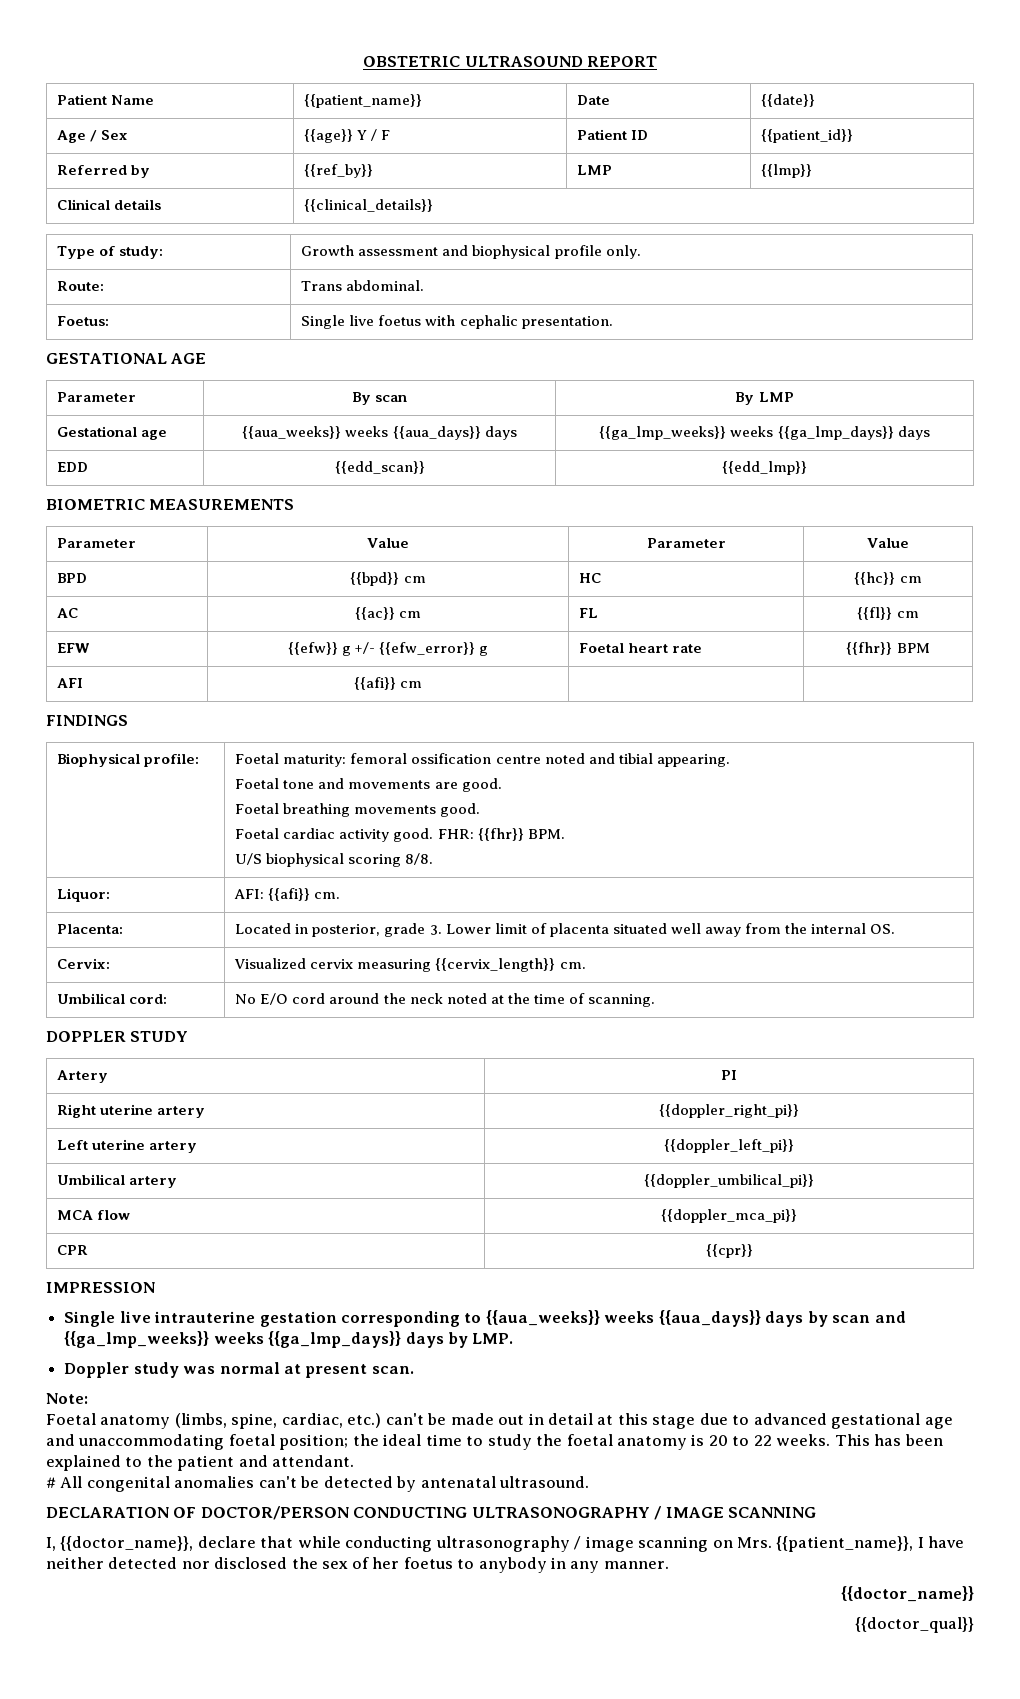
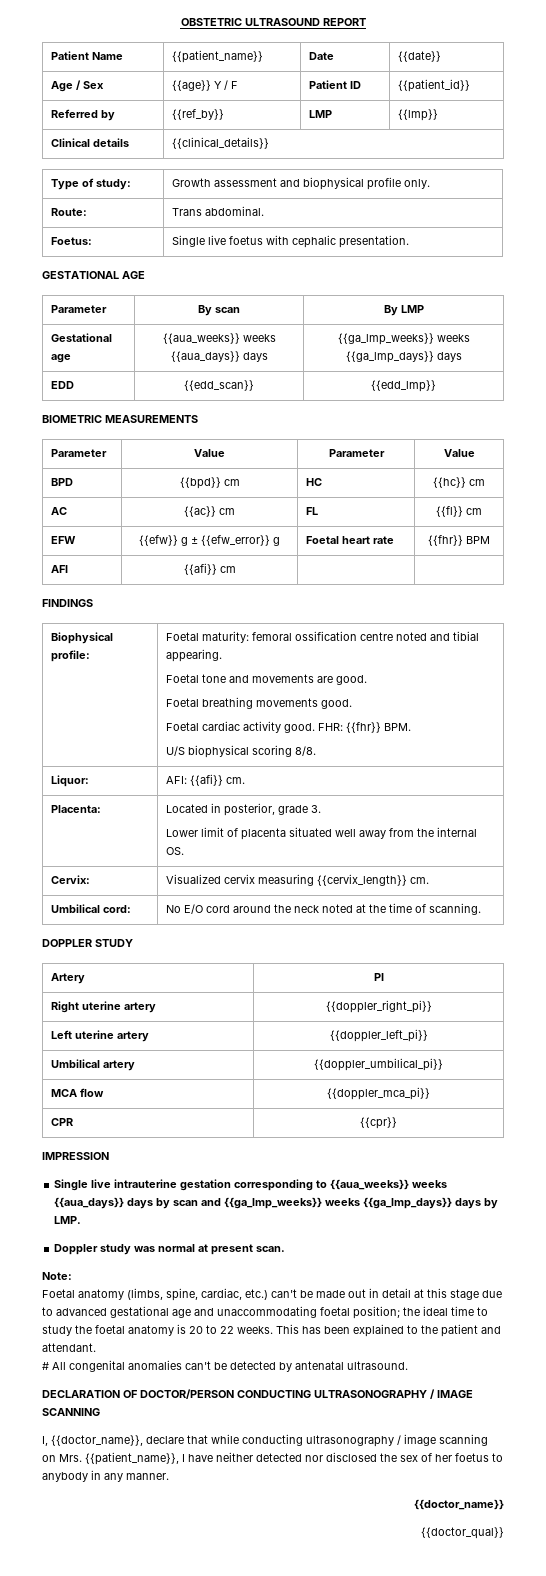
[355,642,375,654] +/- -> [190,537,198,544] ±
(442, 930) none -> (321, 809) //

